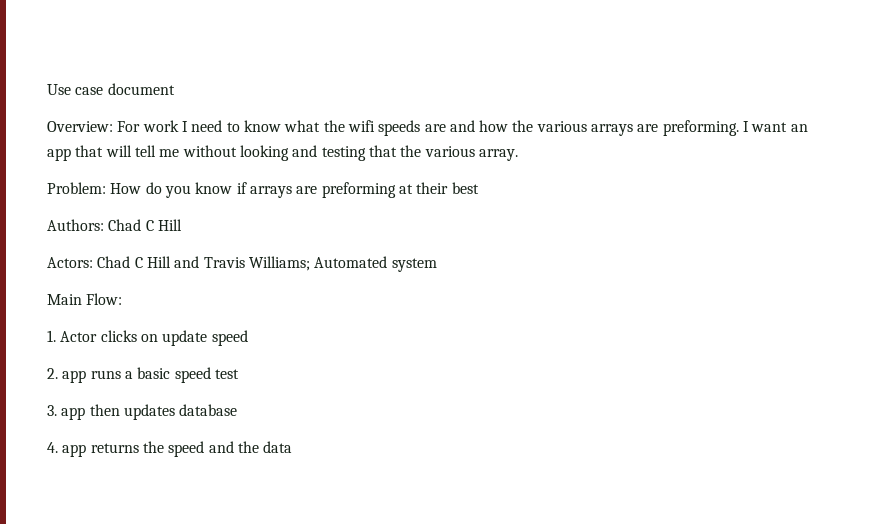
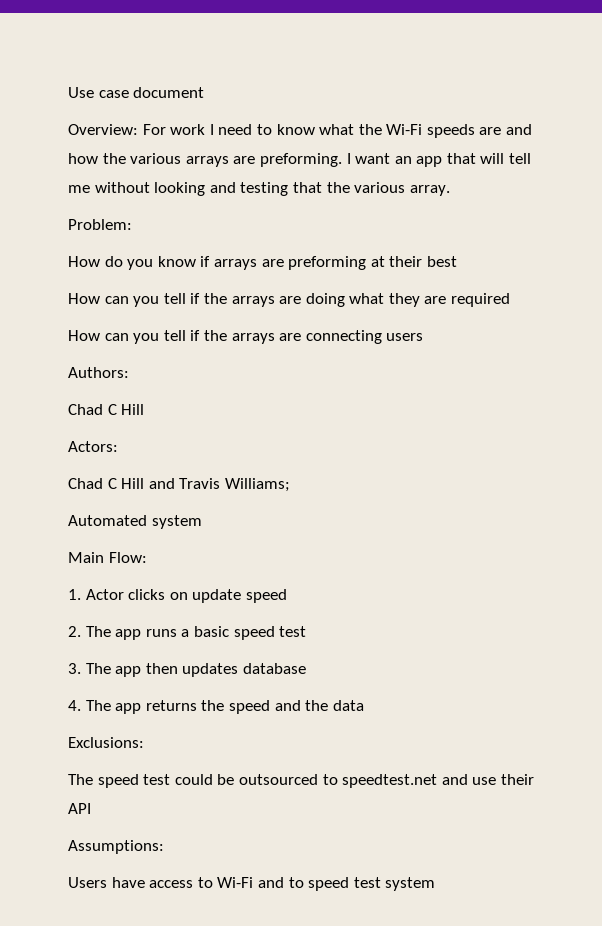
[347,120,375,132] wifi -> [386,124,423,135] Wi-Fi
(106, 188) none -> (132, 224) //
(479, 188) none -> [68,293,511,307] [68,330,424,344] // How can you tell if the arrays are doing what they are required // How can you tell if the arrays are connecting users
(104, 225) none -> (129, 372) //
(93, 262) none -> (118, 446) //
(310, 263) none -> (290, 485) //
(58, 373) none -> [85,626,111,637] The
(57, 410) none -> [85,663,111,674] The
(58, 447) none -> [85,700,111,711] The
(293, 447) none -> [68,737,144,748] [68,774,534,788] [68,803,91,814] [68,840,164,854] [68,877,436,891] // Exclusions: // The speed test could be outsourced to speedtest.net and use their API // Assumptions: // Users have access to Wi-Fi and to speed test system

